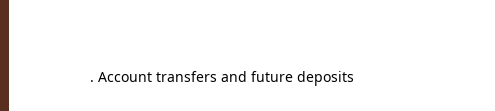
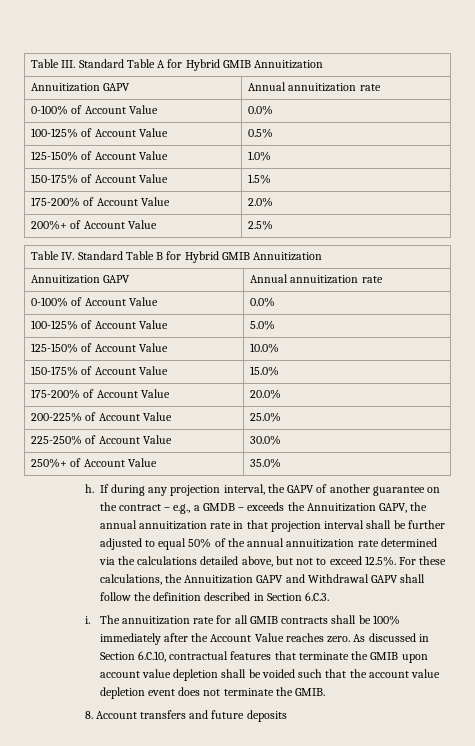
[89,80,94,82] . -> [31,59,323,71] [31,83,131,92] [248,82,381,92] [31,105,158,115] [248,105,274,115] [31,128,168,138] [248,128,274,138] [31,151,168,161] [248,151,272,161] [31,174,168,184] [248,174,272,184] [31,197,170,207] [248,197,274,207] [31,220,157,230] [248,220,274,230] [31,251,322,263] [31,275,131,284] [250,274,383,284] [31,297,158,307] [250,297,276,307] [31,320,168,330] [250,320,276,330] [31,343,168,353] [250,343,280,353] [31,366,168,376] [250,366,280,376] [31,389,170,399] [250,389,282,399] [31,412,172,422] [250,412,282,422] [31,435,172,445] [250,435,282,445] [31,458,157,468] [250,458,282,468] [84,484,441,496] [99,502,428,514] [99,520,445,532] [99,538,437,550] [98,556,447,567] [99,574,426,585] [99,592,330,601] [84,615,400,625] [99,633,429,645] [99,651,428,663] [99,669,441,681] [99,687,326,699] [84,711,93,719] Table III. Standard Table A for Hybrid GMIB Annuitization // Annuitization GAPV | Annual annuitization rate // 0-100% of Account Value | 0.0% // 100-125% of Account Value | 0.5% // 125-150% of Account Value | 1.0% // 150-175% of Account Value | 1.5% // 175-200% of Account Value | 2.0% // 200%+ of Account Value | 2.5% // Table IV. Standard Table B for Hybrid GMIB Annuitization // Annuitization GAPV | Annual annuitization rate // 0-100% of Account Value | 0.0% // 100-125% of Account Value | 5.0% // 125-150% of Account Value | 10.0% // 150-175% of Account Value | 15.0% // 175-200% of Account Value | 20.0% // 200-225% of Account Value | 25.0% // 225-250% of Account Value | 30.0% // 250%+ of Account Value | 35.0% // h. If during any projection interval, the GAPV of another guarantee on the contract – e.g., a GMDB – exceeds the Annuitization GAPV, the annual annuitization rate in that projection interval shall be further adjusted to equal 50% of the annual annuitization rate determined via the calculations detailed above, but not to exceed 12.5%. For these calculations, the Annuitization GAPV and Withdrawal GAPV shall follow the definition described in Section 6.C.3. // i. The annuitization rate for all GMIB contracts shall be 100% immediately after the Account Value reaches zero. As discussed in Section 6.C.10, contractual features that terminate the GMIB upon account value depletion shall be voided such that the account value depletion event does not terminate the GMIB. // 8.

